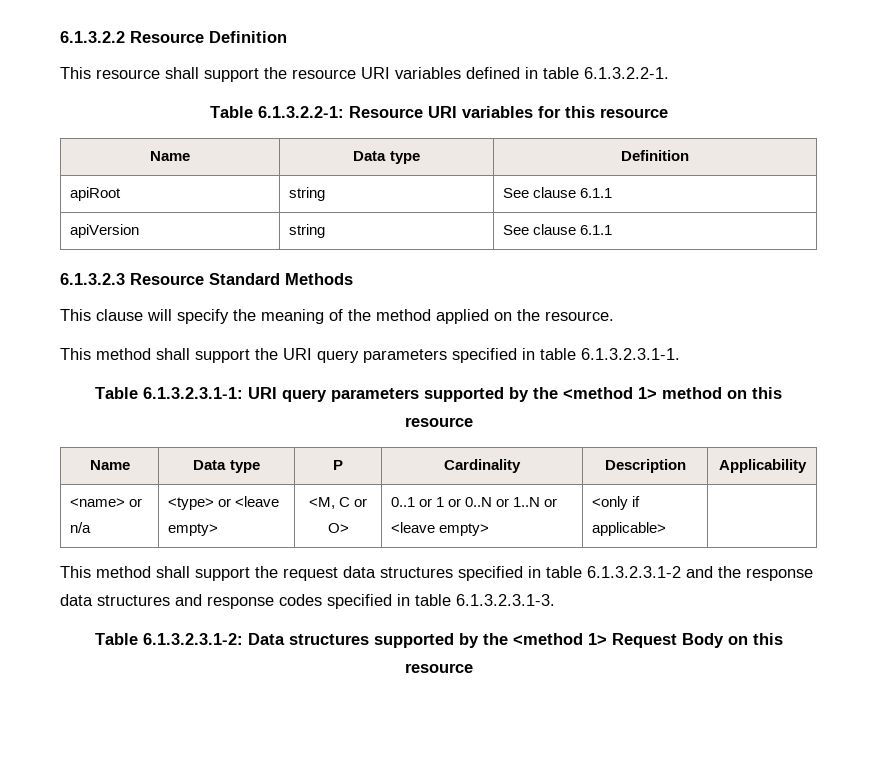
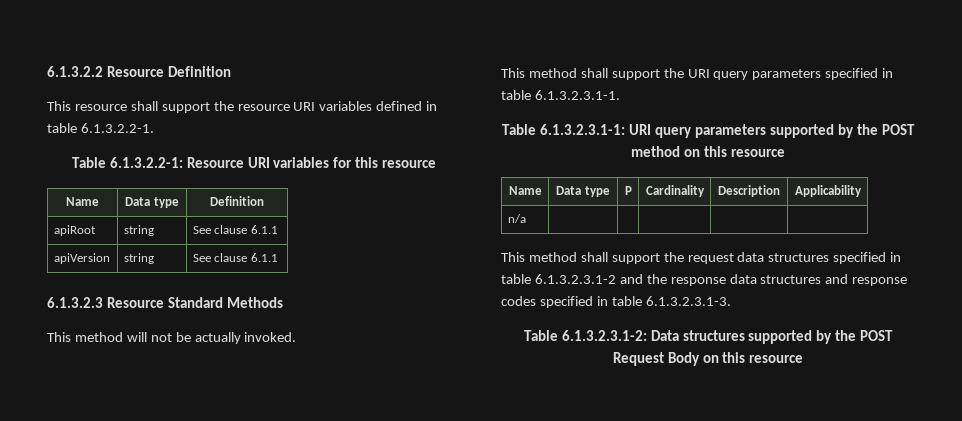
[96,309,614,324] clause will specify the meaning of the method applied on the resource. -> [74,332,297,344] method will not be actually invoked.
[563,387,657,399] <method 1> -> [881,124,915,135] POST
[70,498,143,507] <name> or -> (862, 191) none
[168,496,280,510] [168,523,219,536] [308,497,368,509] [327,523,349,533] [391,497,558,507] [391,522,490,536] [592,496,641,510] [592,522,667,536] <type> or <leave empty> | <M, C or O> | 0..1 or 1 or 0..N or 1..N or <leave empty> | <only if applicable> -> (526, 218) | | |
[512,633,607,645] <method 1> -> [860,330,894,341] POST

